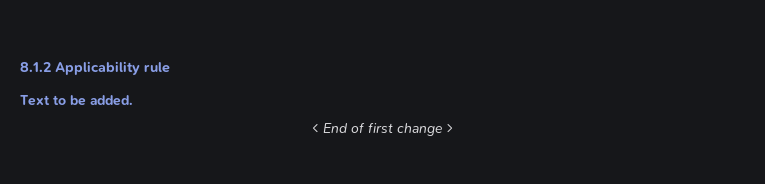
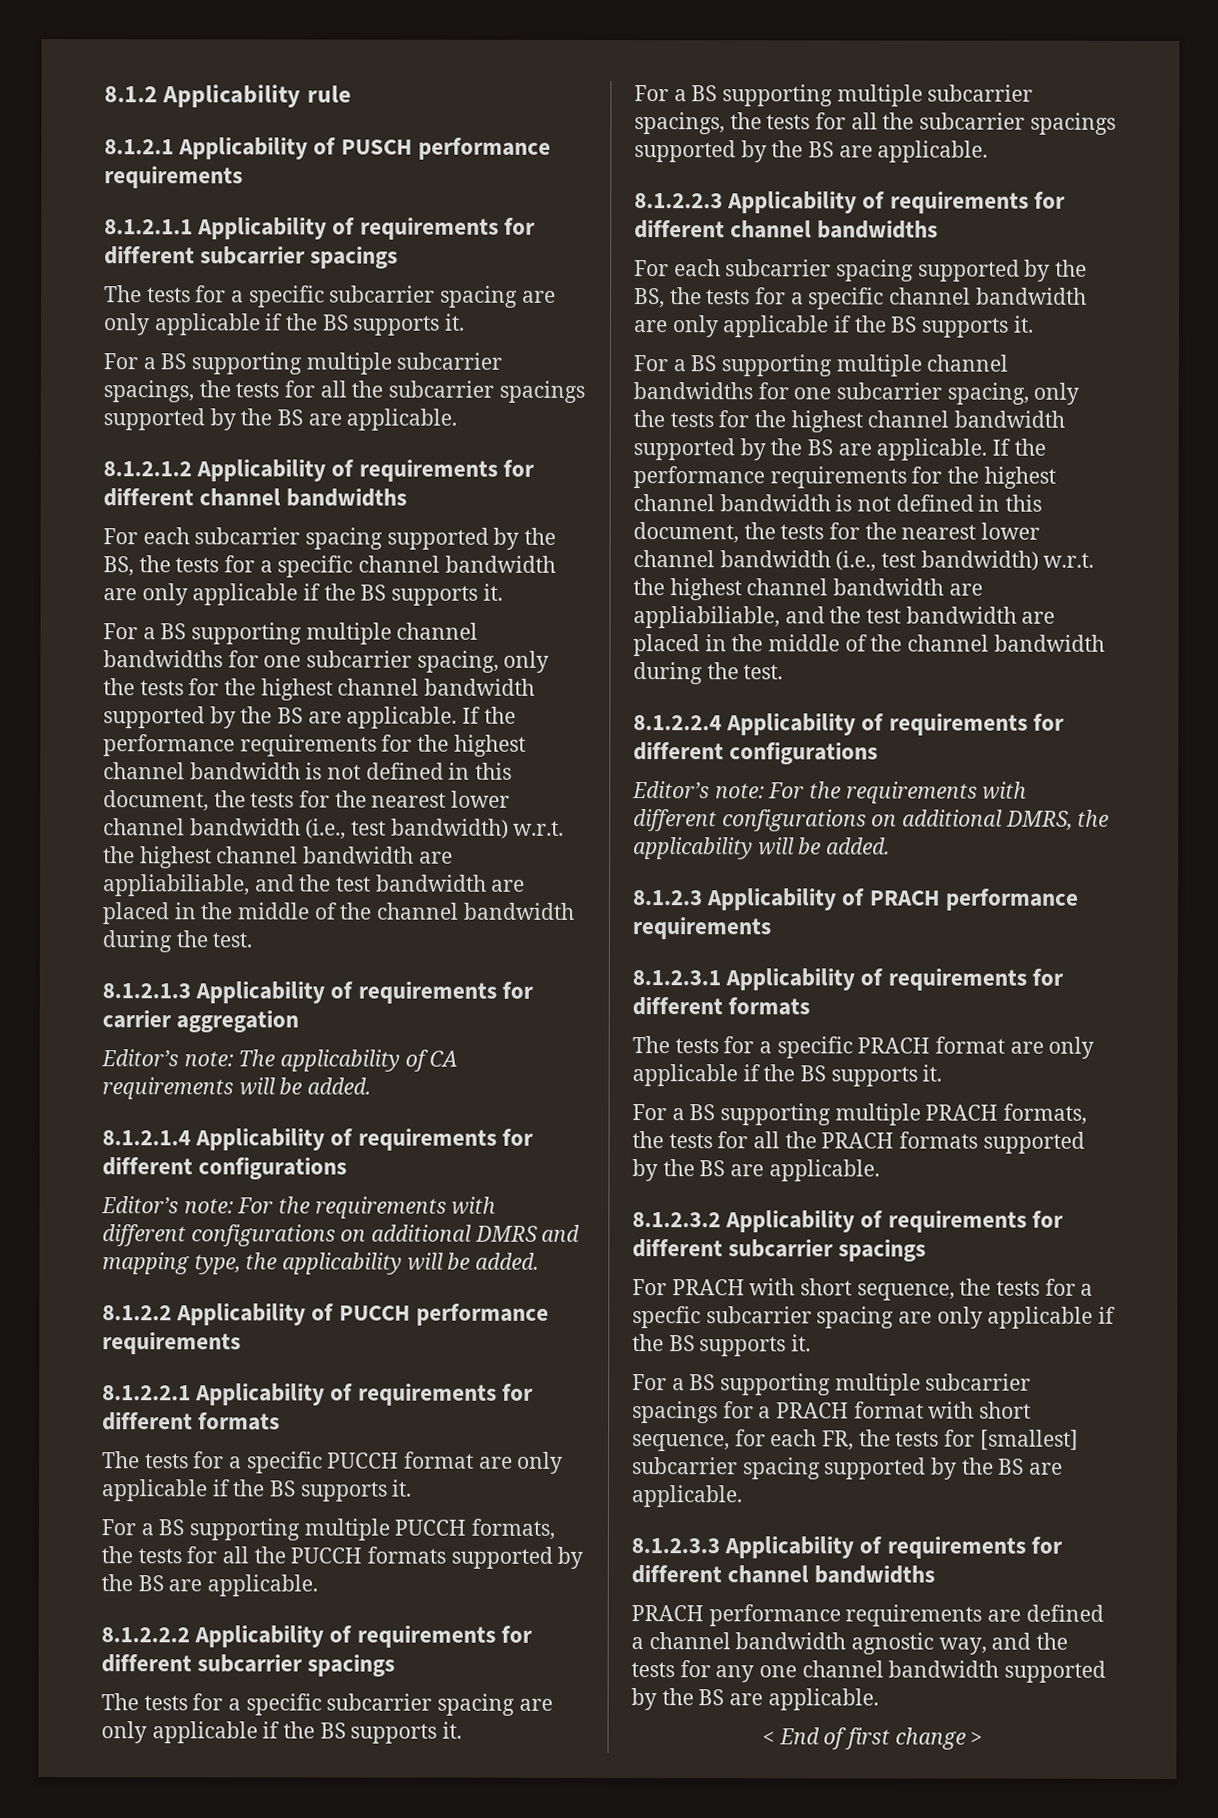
[20,95,133,106] Text to be added. -> [104,137,551,160] [104,166,243,189] [104,217,536,240] [104,246,399,269] [104,285,556,308] [104,313,466,336] [103,352,503,375] [103,380,585,403] [103,408,458,431] [103,459,535,482] [103,488,408,507] [103,527,557,550] [103,555,556,578] [103,583,503,606] [103,622,479,645] [103,650,550,673] [103,678,536,701] [103,706,516,729] [103,734,526,757] [103,762,513,780] [103,790,511,812] [103,818,565,840] [103,846,453,869] [103,874,526,897] [102,902,575,925] [102,930,253,953] [102,981,534,1004] [102,1010,300,1033] [101,1049,459,1072] [102,1077,372,1100] [102,1128,534,1151] [102,1157,348,1180] [101,1196,497,1219] [102,1224,581,1247] [102,1252,540,1275] [102,1303,549,1326] [102,1332,241,1355] [102,1383,534,1406] [102,1412,281,1431] [102,1451,564,1474] [101,1479,413,1502] [101,1518,556,1541] [101,1546,584,1569] [101,1574,319,1597] [101,1625,533,1648] [101,1654,396,1677] [101,1693,553,1716] [101,1721,463,1744] [634,84,1034,107] [634,112,1116,135] [634,140,989,163] [634,191,1066,214] [634,220,939,239] [634,259,1088,282] [634,287,1087,310] [634,315,1034,338] [633,354,1009,377] [633,382,1080,405] [633,410,1066,433] [633,438,1046,461] [633,466,1056,489] [633,494,1043,512] [633,522,1041,544] [633,550,1095,572] [633,578,983,601] [633,606,1056,629] [633,634,1105,657] [633,662,784,685] [633,713,1065,736] [633,742,879,765] [632,781,1028,804] [633,809,1110,832] [633,837,891,860] [633,888,1079,911] [632,917,771,940] [632,968,1064,991] [632,997,811,1016] [632,1036,1095,1059] [632,1064,943,1087] [632,1103,1088,1126] [632,1131,1085,1154] [632,1159,880,1182] [632,1210,1064,1233] [632,1239,927,1262] [632,1278,1094,1301] [632,1306,1117,1329] [632,1334,812,1357] [632,1373,1032,1396] [632,1401,1032,1424] [632,1429,1079,1452] [632,1457,1064,1480] [631,1485,742,1508] [631,1536,1063,1559] [631,1565,936,1584] [631,1604,1104,1627] [631,1632,1069,1655] [631,1660,1107,1683] [631,1688,879,1711] 8.1.2.1 Applicability of PUSCH performance requirements // 8.1.2.1.1 Applicability of requirements for different subcarrier spacings // The tests for a specific subcarrier spacing are only applicable if the BS supports it. // For a BS supporting multiple subcarrier spacings, the tests for all the subcarrier spacings supported by the BS are applicable. // 8.1.2.1.2 Applicability of requirements for different channel bandwidths // For each subcarrier spacing supported by the BS, the tests for a specific channel bandwidth are only applicable if the BS supports it. // For a BS supporting multiple channel bandwidths for one subcarrier spacing, only the tests for the highest channel bandwidth supported by the BS are applicable. If the performance requirements for the highest channel bandwidth is not defined in this document, the tests for the nearest lower channel bandwidth (i.e., test bandwidth) w.r.t. the highest channel bandwidth are appliabiliable, and the test bandwidth are placed in the middle of the channel bandwidth during the test. // 8.1.2.1.3 Applicability of requirements for carrier aggregation // Editor’s note: The applicability of CA requirements will be added. // 8.1.2.1.4 Applicability of requirements for different configurations // Editor’s note: For the requirements with different configurations on additional DMRS and mapping type, the applicability will be added. // 8.1.2.2 Applicability of PUCCH performance requirements // 8.1.2.2.1 Applicability of requirements for different formats // The tests for a specific PUCCH format are only applicable if the BS supports it. // For a BS supporting multiple PUCCH formats, the tests for all the PUCCH formats supported by the BS are applicable. // 8.1.2.2.2 Applicability of requirements for different subcarrier spacings // The tests for a specific subcarrier spacing are only applicable if the BS supports it. // For a BS supporting multiple subcarrier spacings, the tests for all the subcarrier spacings supported by the BS are applicable. // 8.1.2.2.3 Applicability of requirements for different channel bandwidths // For each subcarrier spacing supported by the BS, the tests for a specific channel bandwidth are only applicable if the BS supports it. // For a BS supporting multiple channel bandwidths for one subcarrier spacing, only the tests for the highest channel bandwidth supported by the BS are applicable. If the performance requirements for the highest channel bandwidth is not defined in this document, the tests for the nearest lower channel bandwidth (i.e., test bandwidth) w.r.t. the highest channel bandwidth are appliabiliable, and the test bandwidth are placed in the middle of the channel bandwidth during the test. // 8.1.2.2.4 Applicability of requirements for different configurations // Editor’s note: For the requirements with different configurations on additional DMRS, the applicability will be added. // 8.1.2.3 Applicability of PRACH performance requirements // 8.1.2.3.1 Applicability of requirements for different formats // The tests for a specific PRACH format are only applicable if the BS supports it. // For a BS supporting multiple PRACH formats, the tests for all the PRACH formats supported by the BS are applicable. // 8.1.2.3.2 Applicability of requirements for different subcarrier spacings // For PRACH with short sequence, the tests for a specfic subcarrier spacing are only applicable if the BS supports it. // For a BS supporting multiple subcarrier spacings for a PRACH format with short sequence, for each FR, the tests for [smallest] subcarrier spacing supported by the BS are applicable. // 8.1.2.3.3 Applicability of requirements for different channel bandwidths // PRACH performance requirements are defined a channel bandwidth agnostic way, and the tests for any one channel bandwidth supported by the BS are applicable.

